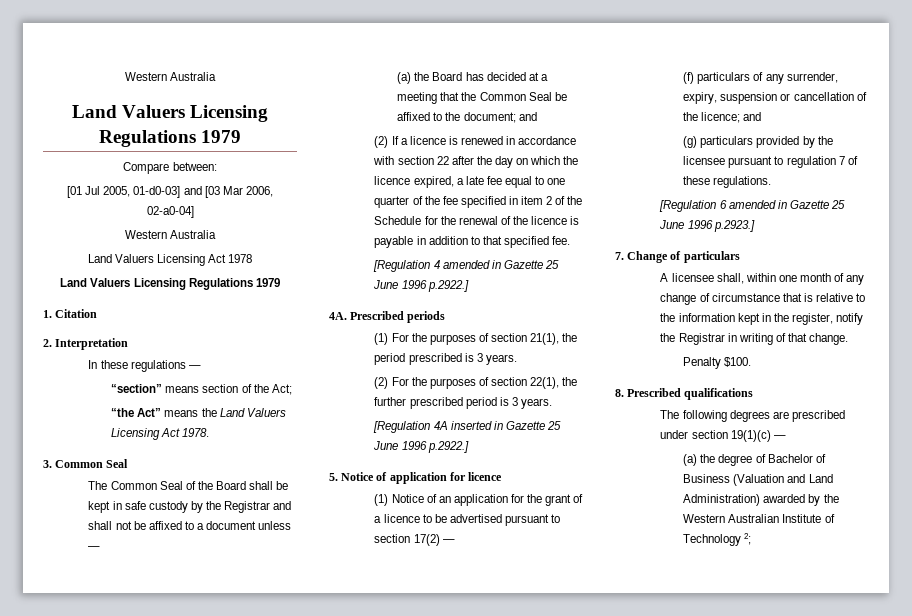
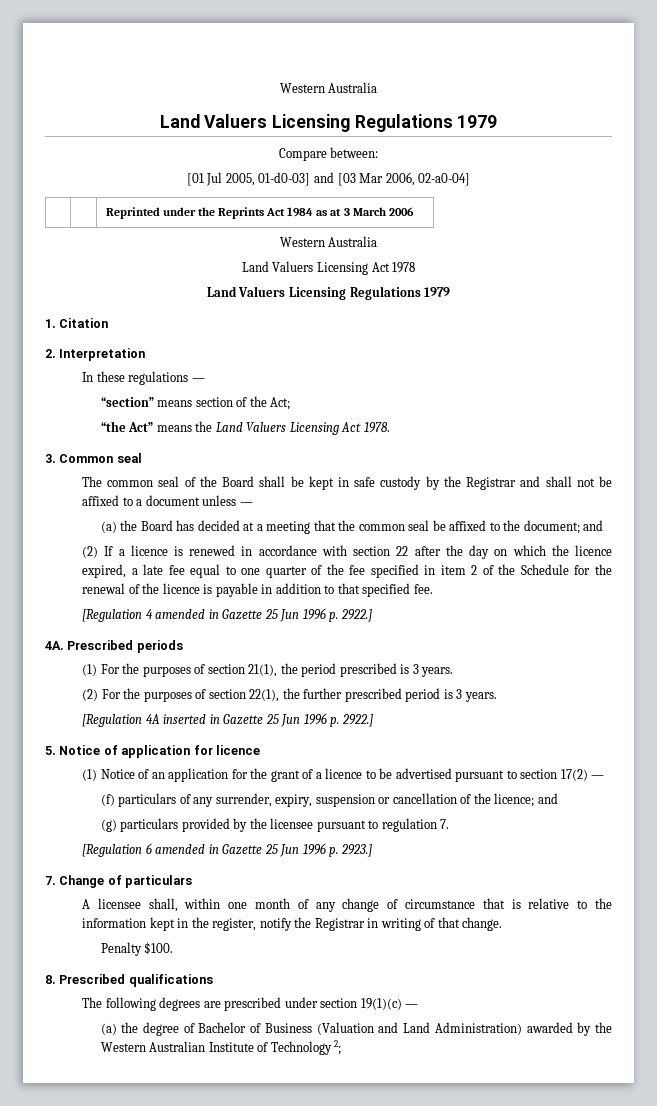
(194, 212) none -> [105,207,414,219] // | | Reprinted under the Reprints Act 1984 as at 3 March 2006
[106,459,129,468] [88,481,183,490] Seal // The Common Seal -> [116,453,142,463] [82,476,180,487] seal // The common seal
[479,92,552,101] Common Seal -> [358,520,430,531] common seal
[373,280,469,292] June 1996 p.2922.] -> [280,608,372,622] Jun 1996 p. 2922.]
[373,441,469,453] June 1996 p.2922.] -> [281,713,373,727] Jun 1996 p. 2922.]
[838,156,858,165] [683,176,772,188] 7 of these regulations. -> [440,819,450,829] 7.
[659,220,755,232] June 1996 p.2923.] -> [280,843,372,857] Jun 1996 p. 2923.]

